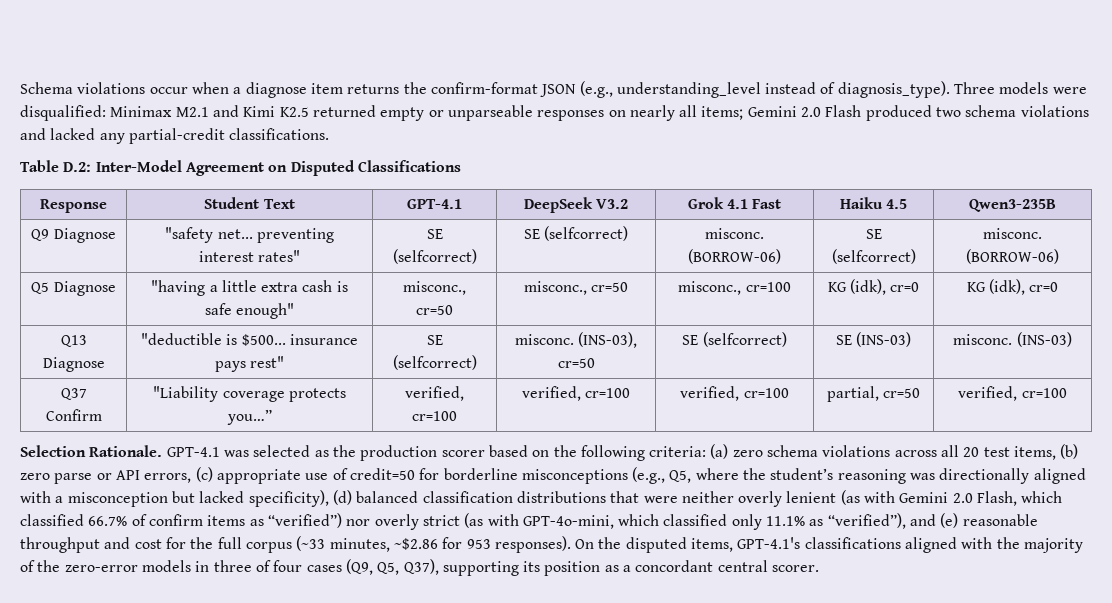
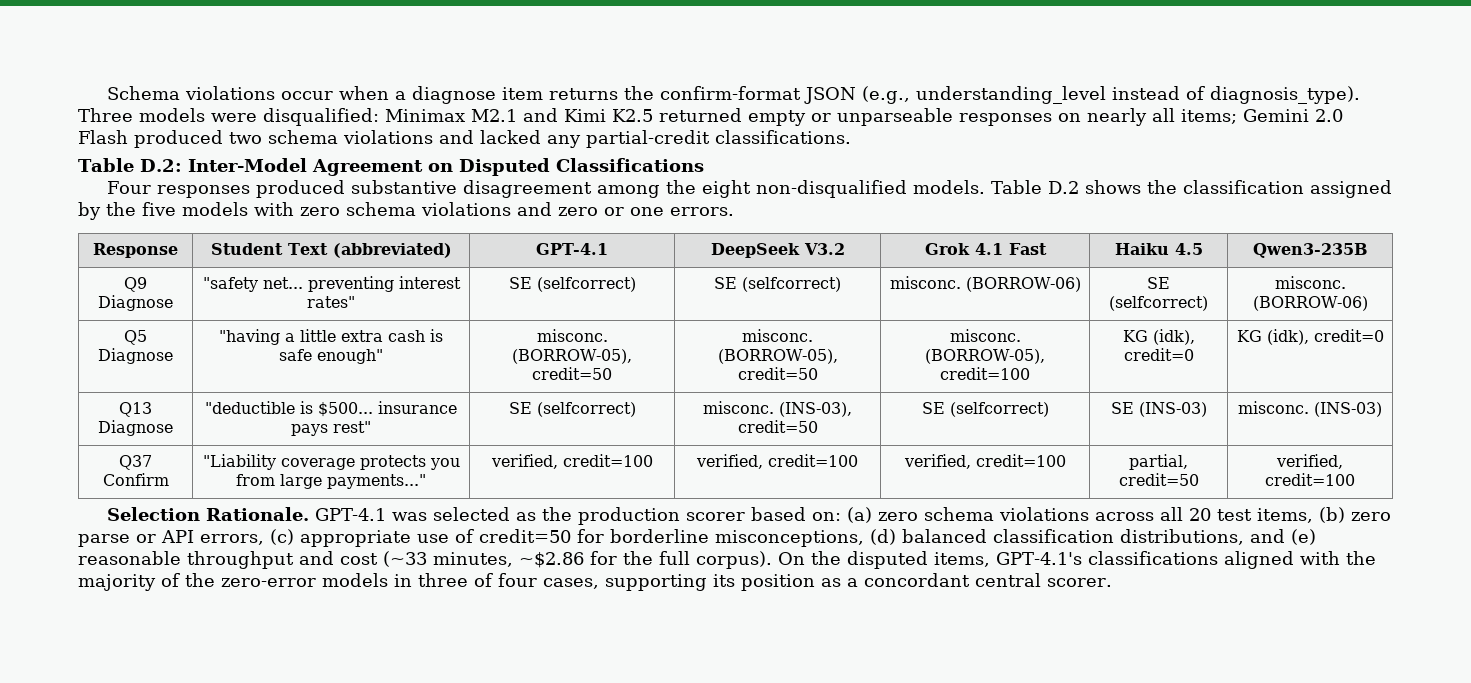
(461, 166) none -> [106,180,1393,198] [78,202,734,220] // Four responses produced substantive disagreement among the eight non-disqualified models. Table D.2 shows the classification assigned by the five models with zero schema violations and zero or one errors.
(295, 204) none -> [332,243,452,258] (abbreviated)
[403,281,466,295] [416,305,453,315] [523,281,629,295] [678,281,791,295] [827,279,920,295] [966,279,1059,295] misconc., cr=50 | misconc., cr=50 | misconc., cr=100 | KG (idk), cr=0 | KG (idk), cr=0 -> [536,329,608,342] [512,349,633,364] [532,367,612,380] [742,329,813,342] [717,349,838,364] [737,367,818,380] [949,329,1021,342] [925,349,1046,364] [940,367,1030,380] [1122,329,1195,345] [1123,348,1194,361] [1236,329,1384,345] misconc. (BORROW-05), credit=50 | misconc. (BORROW-05), credit=50 | misconc. (BORROW-05), credit=100 | KG (idk), credit=0 | KG (idk), credit=0
[557,358,595,368] cr=50 -> [737,420,818,433] credit=50
[226,409,272,425] [405,386,464,401] [412,411,457,421] [521,386,631,401] [680,386,789,401] you…” | verified, cr=100 | verified, cr=100 | verified, cr=100 -> [429,458,460,470] [236,474,426,489] [490,454,653,469] [696,454,858,469] [903,454,1066,469] you from large payments..." | verified, credit=100 | verified, credit=100 | verified, credit=100
[883,388,921,398] [958,386,1067,401] cr=50 | verified, cr=100 -> [1118,473,1199,486] [1276,454,1343,469] [1265,473,1355,486] credit=50 | verified, credit=100
[532,445,707,461] on the following criteria: -> [812,512,842,521] on:
[521,467,1086,484] [20,490,1063,507] [20,513,906,530] misconceptions (e.g., Q5, where the student’s reasoning was directionally aligned with a misconception but lacked specificity), (d) balanced classification distributions that were neither overly lenient (as with Gemini 2.0 Flash, which classified 66.7% of confirm items as “verified”) nor overly strict (as with GPT-4o-mini, which classified only 11.1% as “verified”), -> [715,529,1244,547] misconceptions, (d) balanced classification distributions,
[165,537,292,553] for the full corpus -> (378, 559) none
[466,536,571,553] 953 responses). -> [623,551,772,569] the full corpus).
[306,559,439,575] cases (Q9, Q5, Q37), -> [543,578,599,589] cases,

